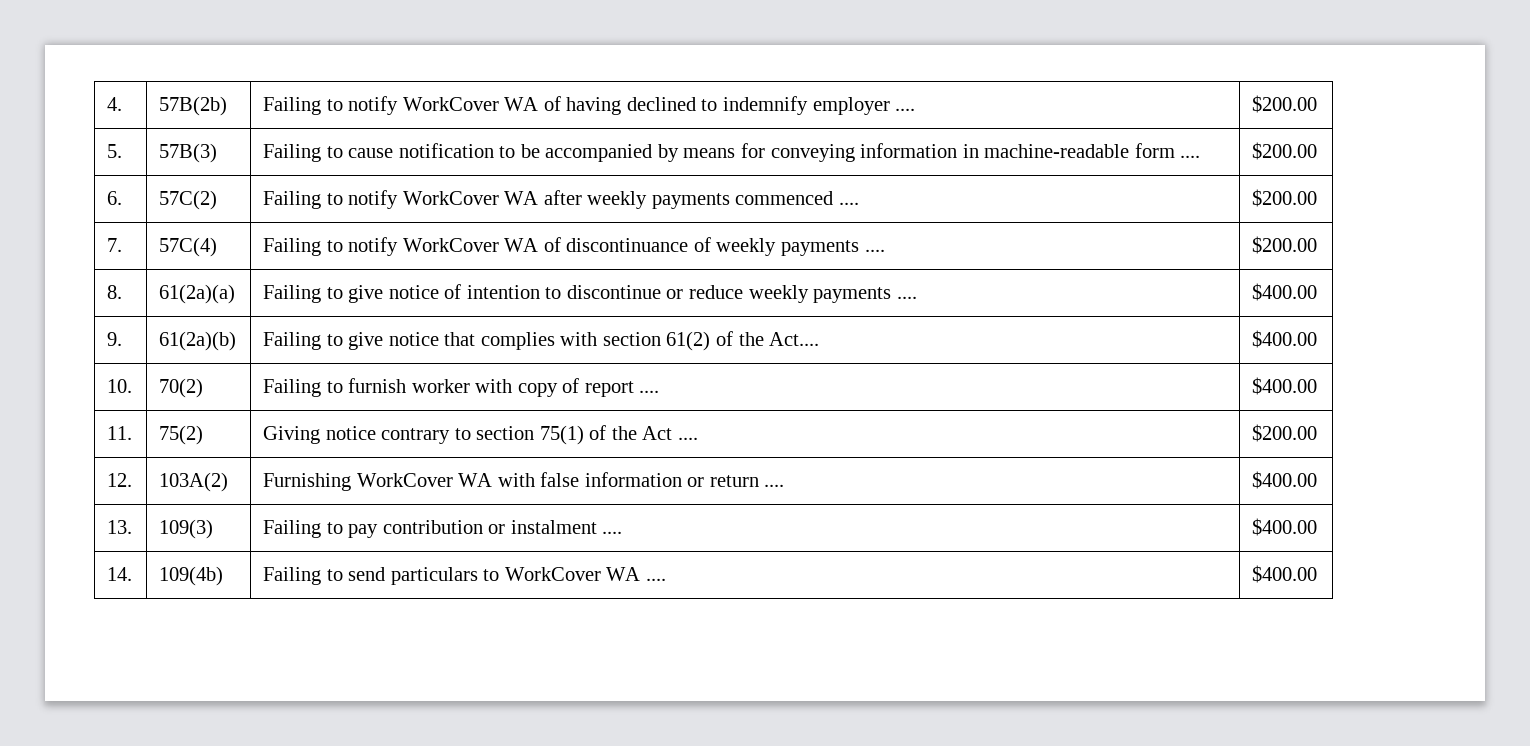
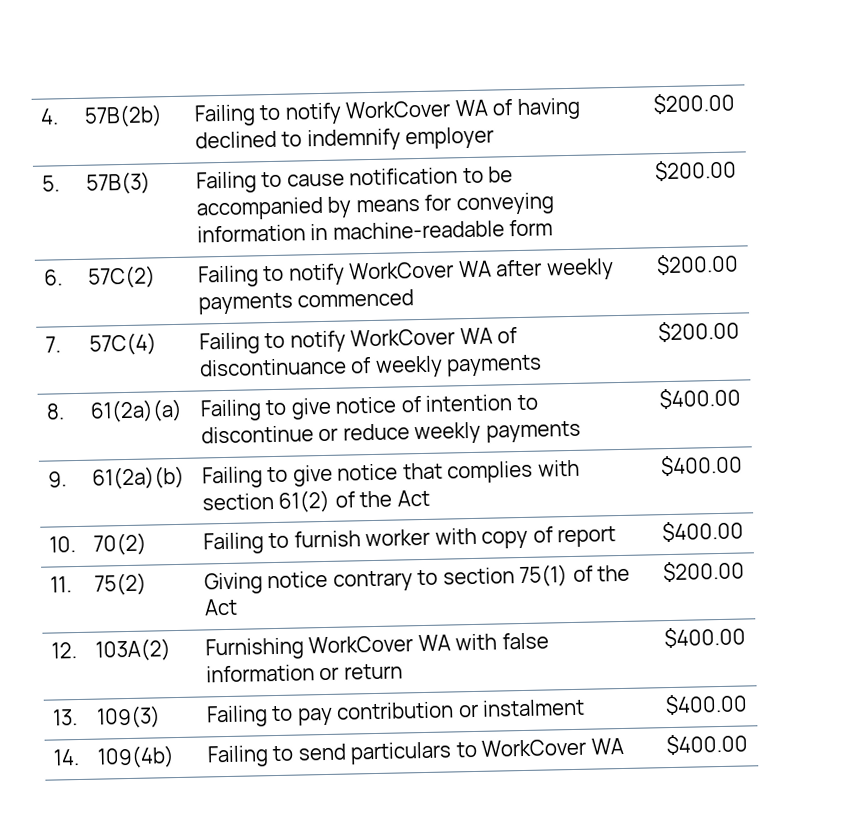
[895,108,916,111] .... -> (495, 138) none
[1180,155,1201,158] .... -> (554, 228) none
[839,202,860,205] .... -> (415, 298) none
[864,249,885,252] .... -> (543, 365) none
[896,296,917,299] .... -> (581, 431) none
[769,332,820,346] Act.... -> [396,489,430,507] Act
[639,390,660,393] .... -> (617, 537) none
[678,437,699,440] .... -> (238, 607) none
[764,484,785,487] .... -> (403, 671) none
[602,531,623,534] .... -> (586, 707) none
[645,578,666,581] .... -> (624, 746) none

